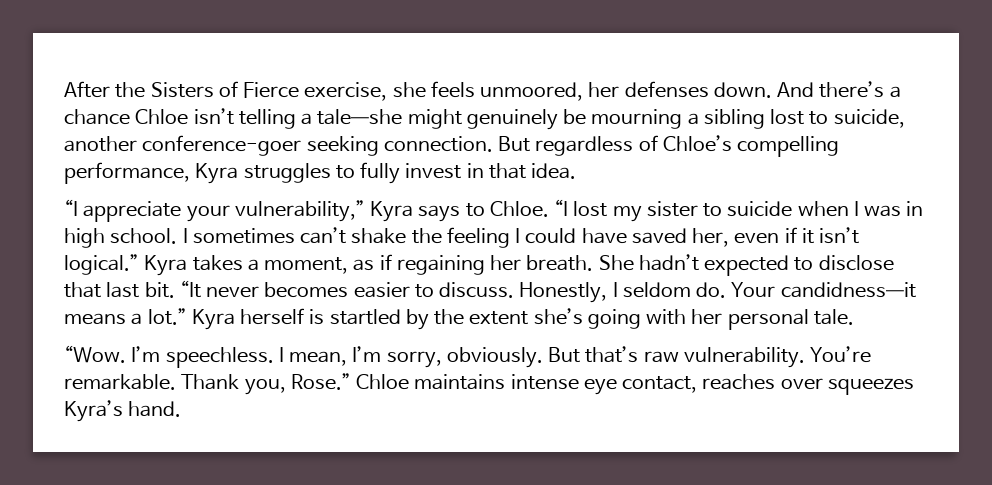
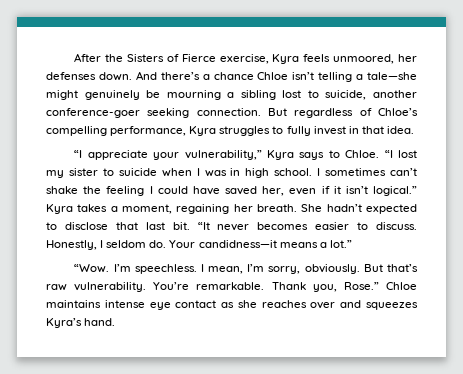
[392,82,426,98] she -> [272,54,300,64] Kyra
[353,254,392,271] as if -> (172, 209) none
[191,308,854,330] Kyra herself is startled by the extent she’s going with her personal tale. -> (352, 244) none
[622,376,698,393] contact, -> [175,300,257,308] contact as she
(823, 384) none -> [340,300,362,308] and

